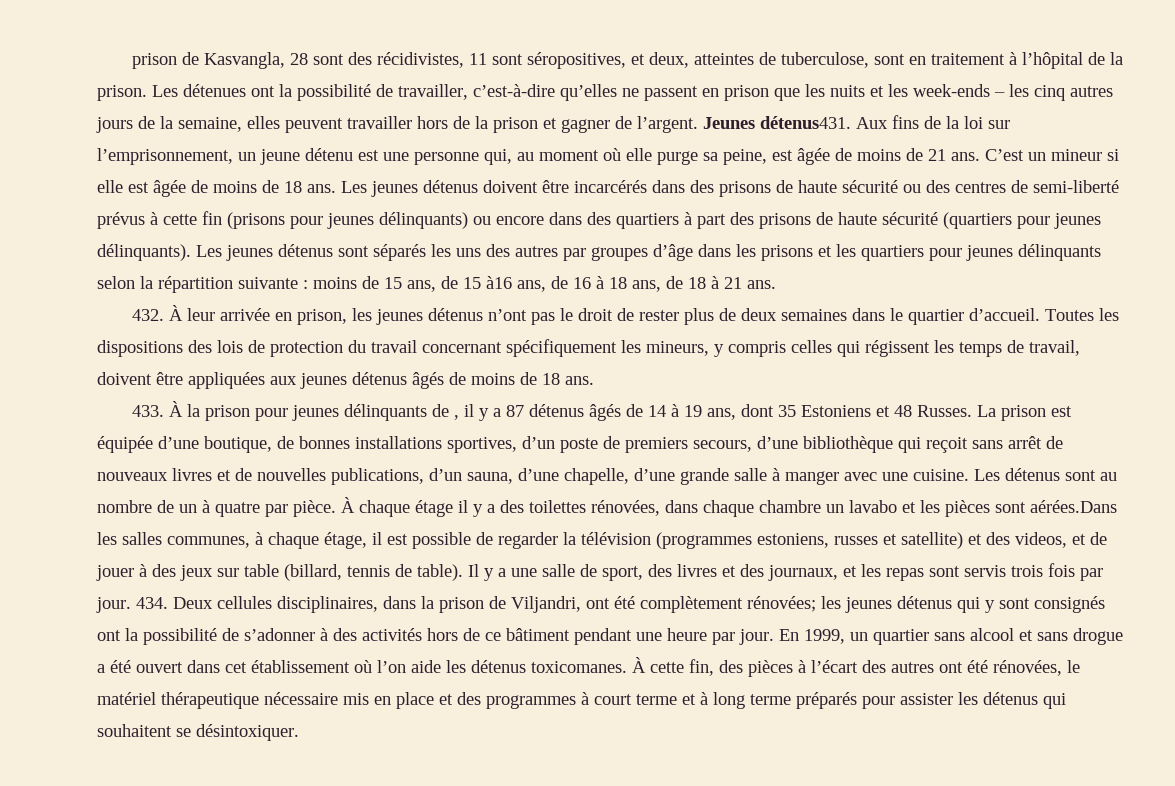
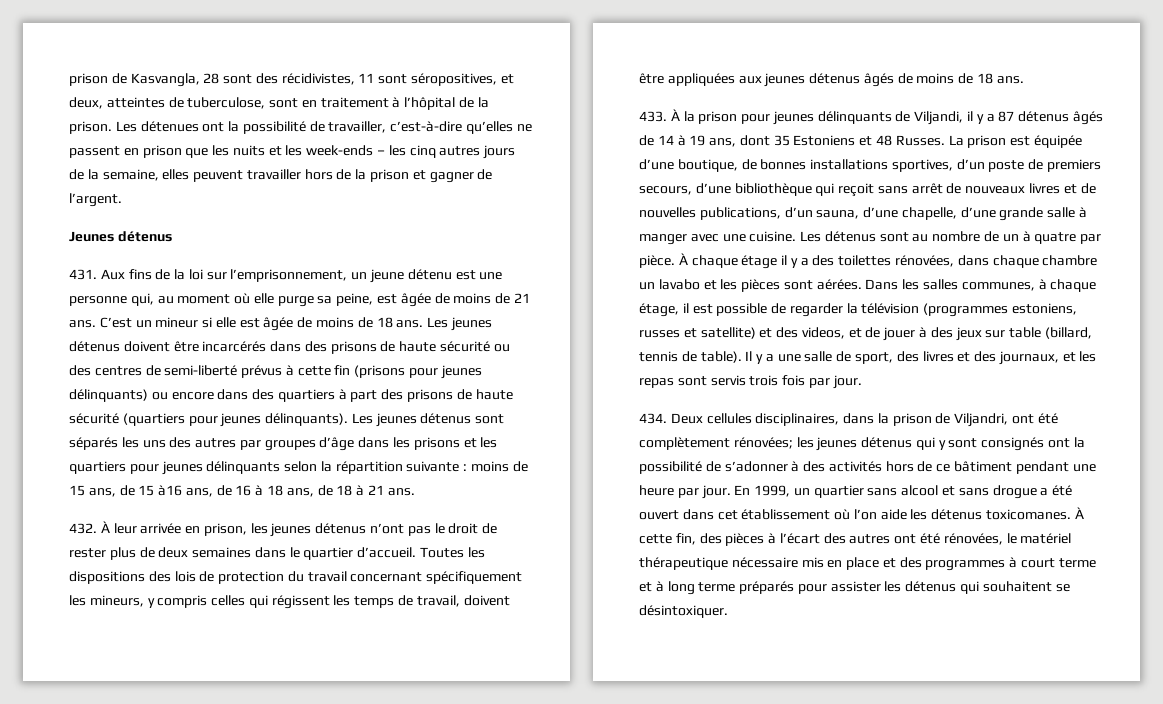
[703,116,851,129] Jeunes détenus431. -> [69,231,172,242] [69,269,97,280] // Jeunes détenus // 431.
[453,415,459,420] , -> [914,111,964,125] Viljandi,
[1030,500,1117,513] aérées.Dans -> [816,279,899,290] aérées. Dans
(131, 605) none -> (862, 382) //

